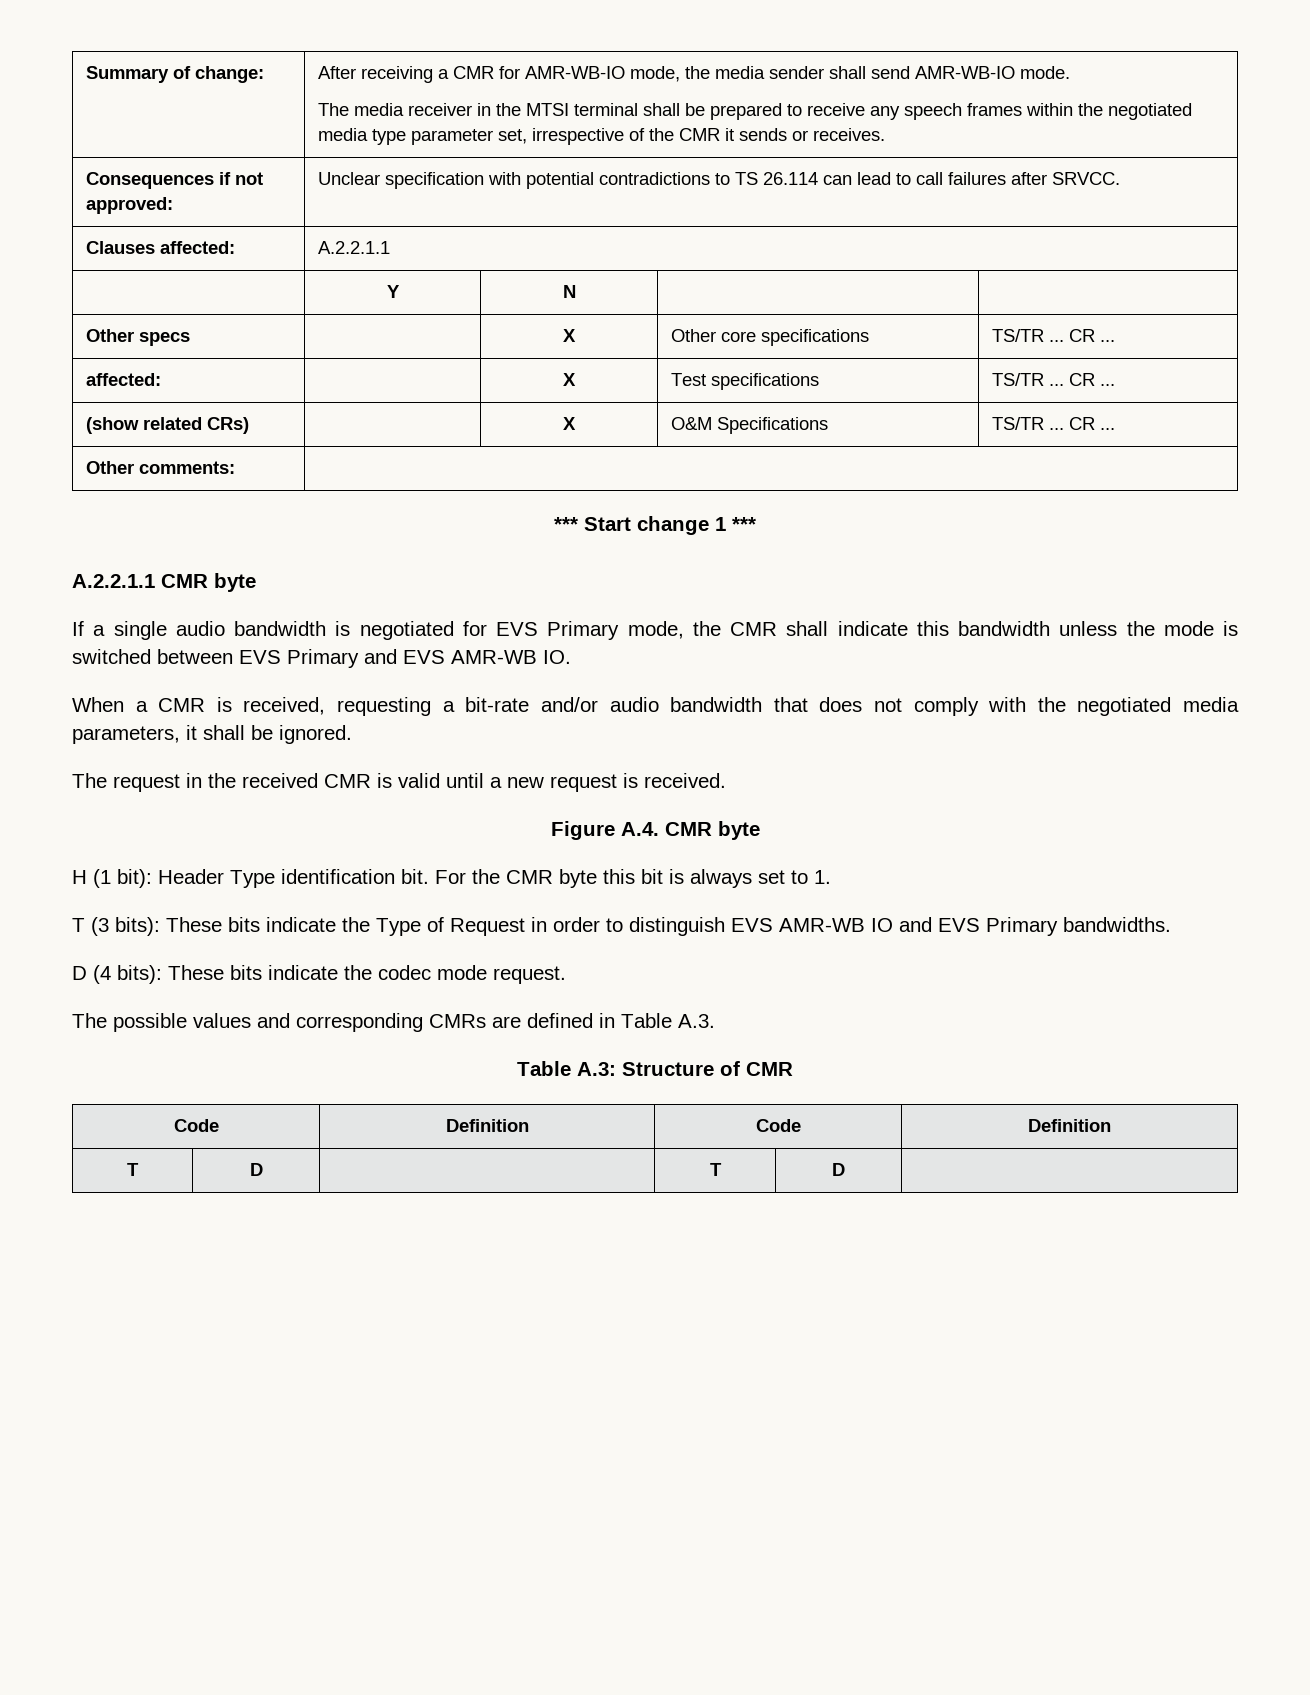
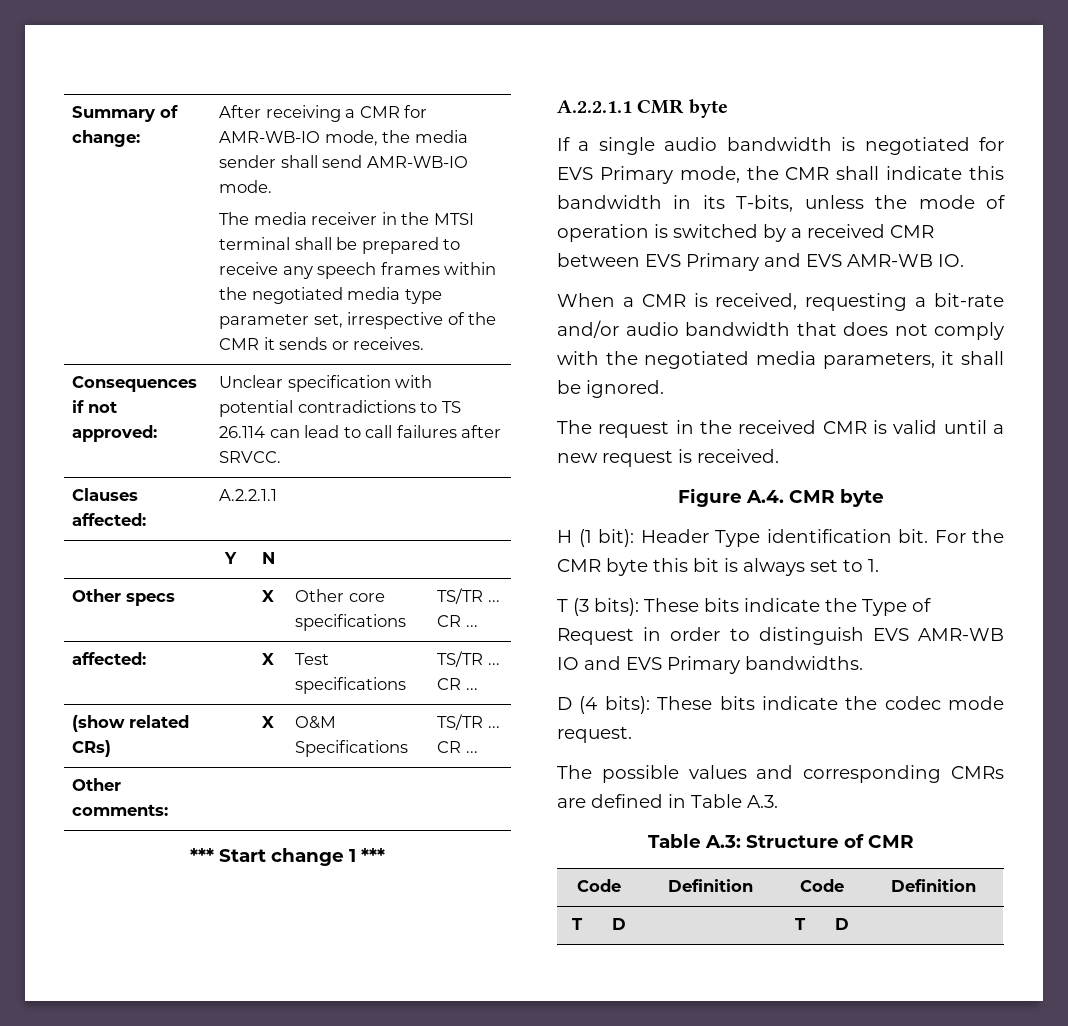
[1059,621,1238,636] [72,649,151,664] unless the mode is switched -> [673,195,1005,212] [557,224,934,242] in its T-bits, unless the mode of operation is switched by a received CMR

